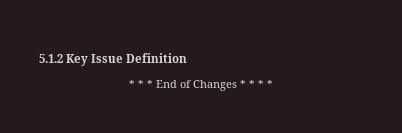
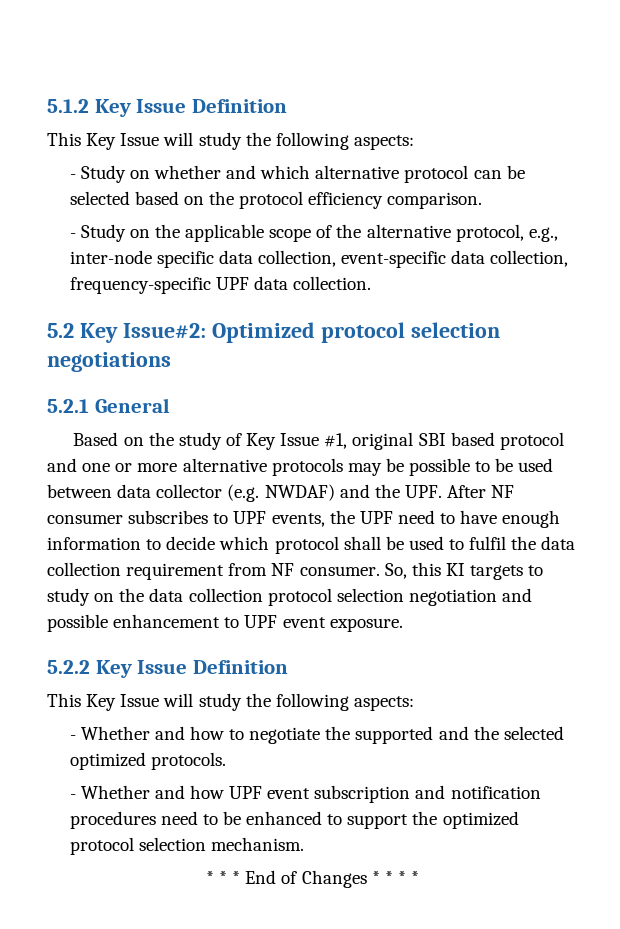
(188, 58) none -> [47,132,414,150] [69,165,525,183] [69,191,483,209] [69,224,558,242] [69,250,569,268] [69,276,371,294] [47,322,500,343] [47,352,171,372] [47,398,170,413] [73,432,564,450] [47,458,554,476] [47,484,515,502] [47,510,561,528] [47,536,576,554] [47,562,544,580] [47,588,533,606] [47,614,403,632] [47,660,288,678] [47,693,414,711] [69,726,564,744] [69,752,226,770] [69,785,541,803] [69,811,519,829] [69,837,304,855] // This Key Issue will study the following aspects: // - Study on whether and which alternative protocol can be selected based on the protocol efficiency comparison. // - Study on the applicable scope of the alternative protocol, e.g., inter-node specific data collection, event-specific data collection, frequency-specific UPF data collection. // 5.2 Key Issue#2: Optimized protocol selection negotiations // 5.2.1 General // Based on the study of Key Issue #1, original SBI based protocol and one or more alternative protocols may be possible to be used between data collector (e.g. NWDAF) and the UPF. After NF consumer subscribes to UPF events, the UPF need to have enough information to decide which protocol shall be used to fulfil the data collection requirement from NF consumer. So, this KI targets to study on the data collection protocol selection negotiation and possible enhancement to UPF event exposure. // 5.2.2 Key Issue Definition // This Key Issue will study the following aspects: // - Whether and how to negotiate the supported and the selected optimized protocols. // - Whether and how UPF event subscription and notification procedures need to be enhanced to support the optimized protocol selection mechanism.

